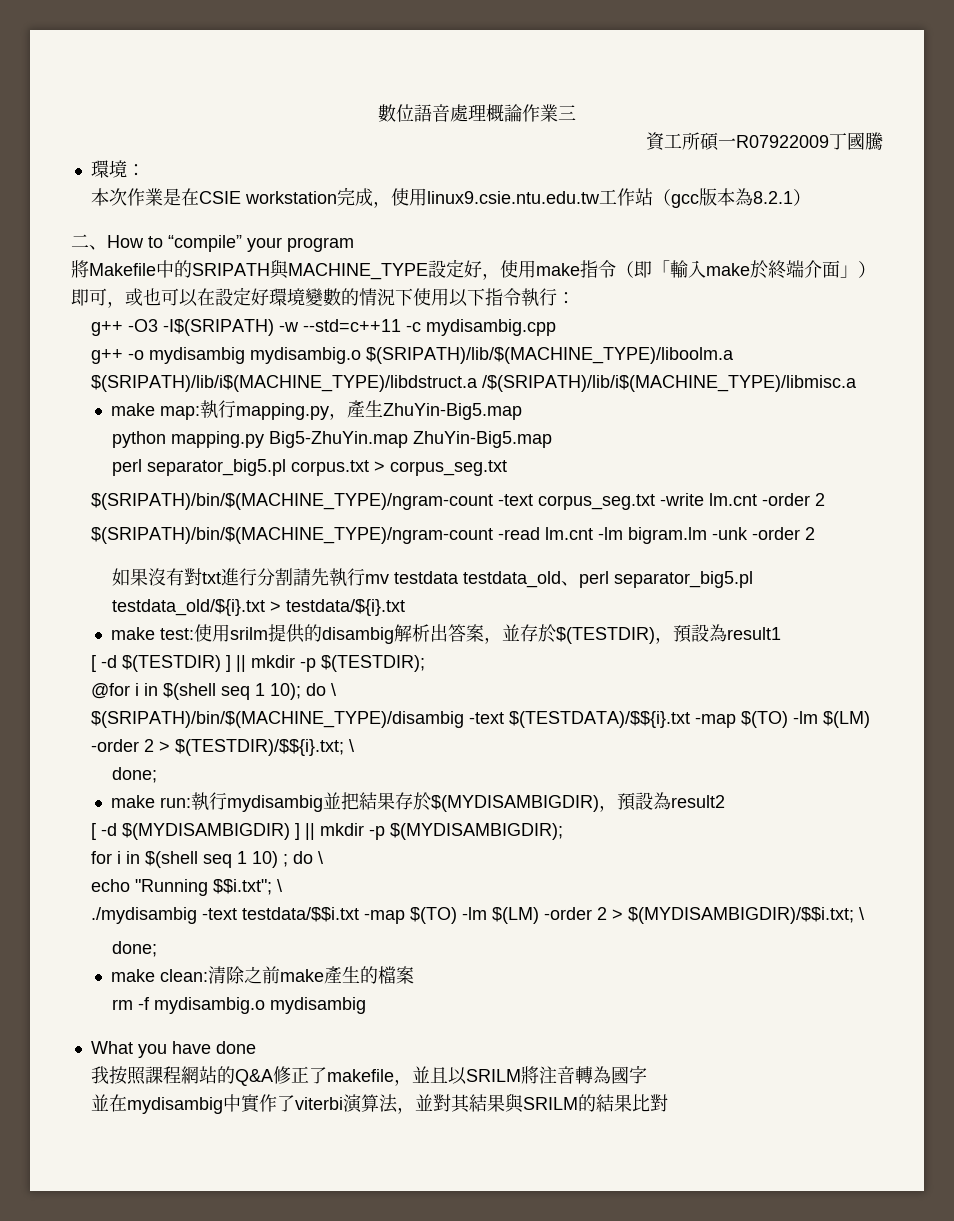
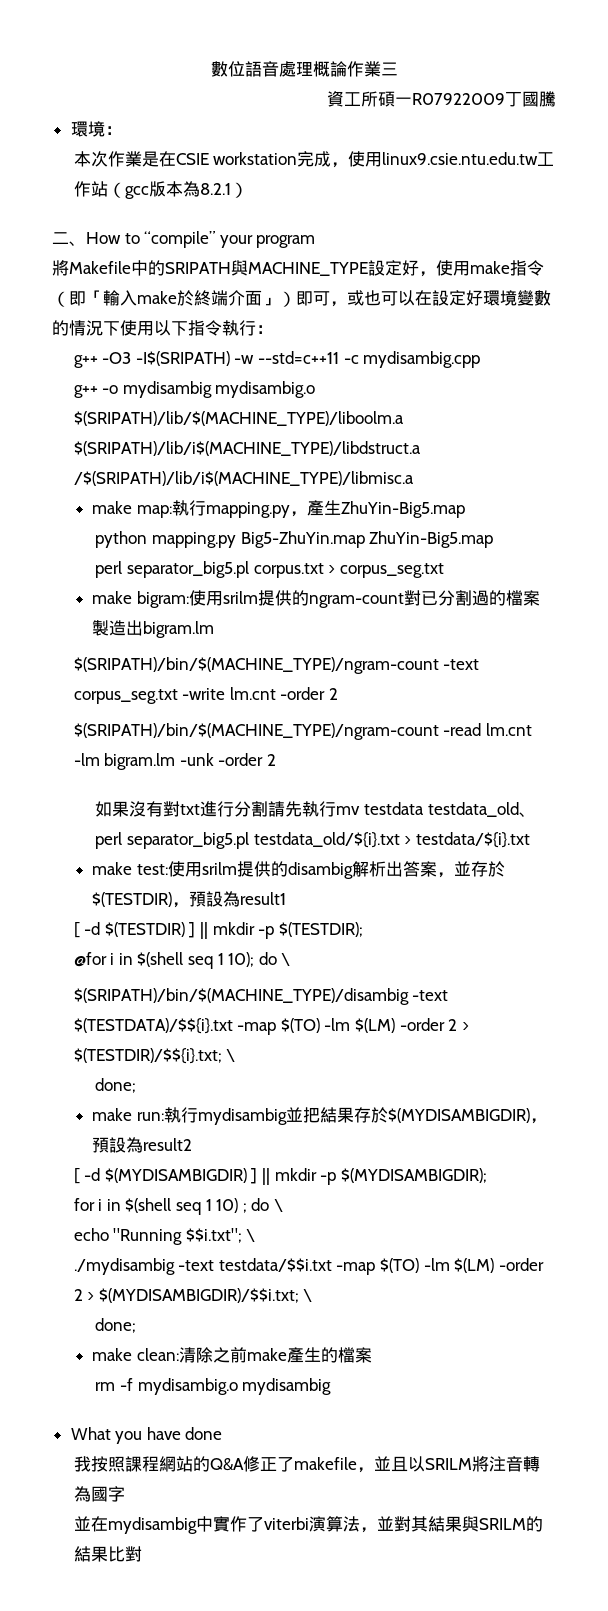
(507, 468) none -> [92,590,540,608] [92,620,215,638] // make bigram:使用srilm提供的ngram-count對已分割過的檔案製造出bigram.lm

